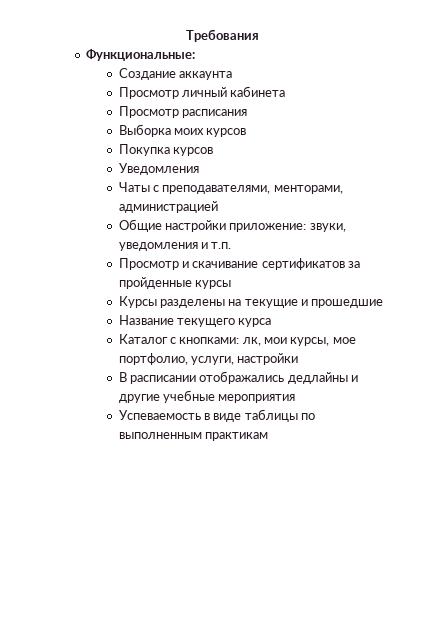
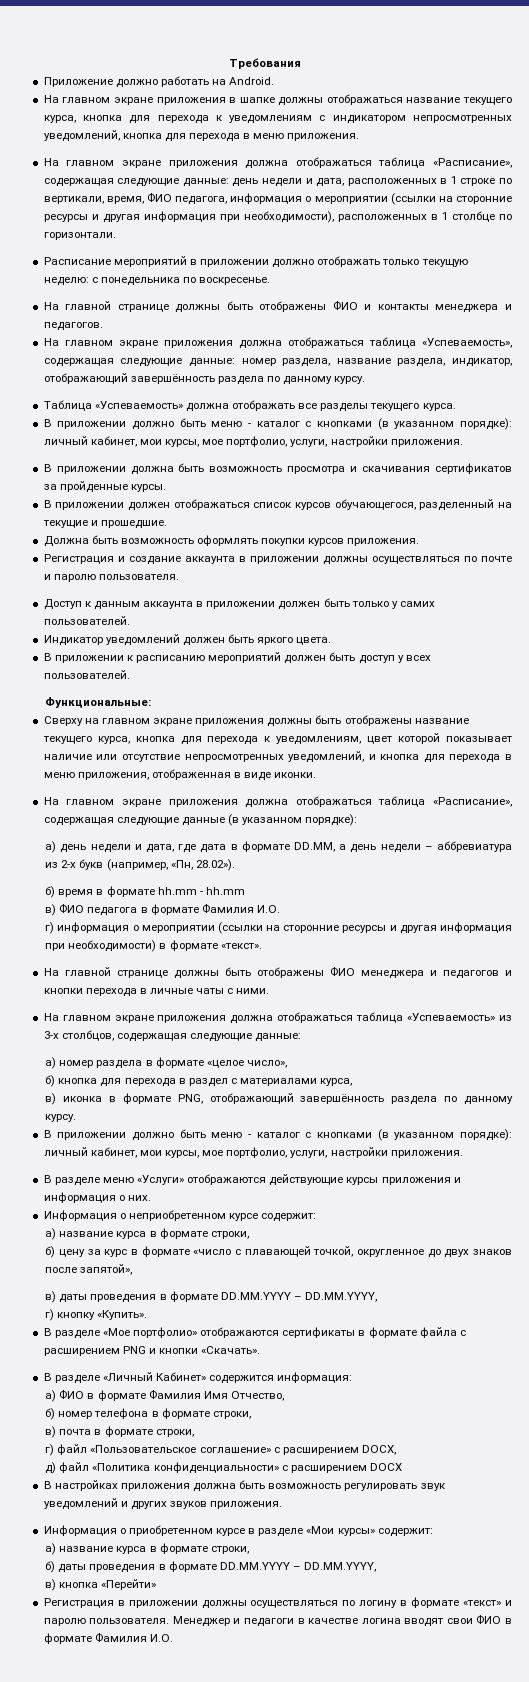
[86,49,196,61] [118,68,232,80] [118,86,286,99] [118,106,247,118] [118,124,247,137] [118,144,213,156] [118,163,199,175] [118,182,343,194] [118,201,218,213] [118,219,346,232] [118,242,232,251] [118,258,361,270] [118,277,231,289] [118,296,384,308] [118,315,272,327] [118,334,356,346] [118,353,299,365] [118,371,359,384] [118,390,296,403] [118,409,316,422] [118,432,268,441] Функциональные: // Создание аккаунта // Просмотр личный кабинета // Просмотр расписания // Выборка моих курсов // Покупка курсов // Уведомления // Чаты с преподавателями, менторами, администрацией // Общие настройки приложение: звуки, уведомления и т.п. // Просмотр и скачивание сертификатов за пройденные курсы // Курсы разделены на текущие и прошедшие // Название текущего курса // Каталог с кнопками: лк, мои курсы, мое портфолио, услуги, настройки // В расписании отображались дедлайны и другие учебные мероприятия // Успеваемость в виде таблицы по выполненным практикам -> [43,76,275,88] [43,94,512,106] [43,115,512,124] [43,130,360,142] [43,157,512,169] [43,176,512,187] [43,193,512,205] [43,211,512,223] [43,232,116,240] [43,256,468,268] [43,277,271,286] [43,301,512,313] [43,322,103,331] [43,337,512,349] [43,358,513,367] [43,373,366,385] [43,400,456,412] [43,418,512,430] [43,436,463,447] [43,463,512,475] [43,481,166,493] [43,499,512,511] [42,520,167,529] [43,535,420,547] [43,554,512,565] [43,574,179,582] [43,598,435,610] [43,616,130,625] [43,634,332,646] [43,652,431,664] [43,670,130,679] [45,697,152,708] [43,715,469,727] [42,733,512,745] [43,751,512,763] [43,769,317,781] [43,796,512,808] [43,814,358,826] [45,841,512,853] [45,859,235,871] [45,886,245,898] [45,904,280,916] [45,922,512,934] [45,940,262,952] [43,967,512,979] [43,988,270,997] [43,1012,512,1024] [43,1030,302,1042] [45,1057,287,1069] [45,1075,353,1087] [45,1093,513,1105] [45,1114,77,1122] [43,1129,512,1141] [43,1147,463,1158] [43,1174,461,1186] [43,1192,151,1203] [43,1210,317,1222] [45,1228,249,1240] [45,1246,512,1258] [45,1264,133,1275] [45,1291,377,1303] [45,1309,148,1321] [43,1327,466,1339] [43,1346,261,1356] [43,1372,353,1384] [45,1390,284,1402] [45,1408,251,1420] [45,1426,194,1438] [45,1444,396,1456] [45,1462,402,1474] [43,1480,446,1492] [43,1498,283,1510] [43,1525,433,1537] [45,1543,249,1555] [45,1561,376,1573] [45,1579,157,1591] [43,1597,512,1609] [43,1615,512,1627] [43,1633,173,1644] Приложение должно работать на Android. // На главном экране приложения в шапке должны отображаться название текущего курса, кнопка для перехода к уведомлениям с индикатором непросмотренных уведомлений, кнопка для перехода в меню приложения. // На главном экране приложения должна отображаться таблица «Расписание», содержащая следующие данные: день недели и дата, расположенных в 1 строке по вертикали, время, ФИО педагога, информация о мероприятии (ссылки на сторонние ресурсы и другая информация при необходимости), расположенных в 1 столбце по горизонтали. // Расписание мероприятий в приложении должно отображать только текущую неделю: с понедельника по воскресенье. // На главной странице должны быть отображены ФИО и контакты менеджера и педагогов. // На главном экране приложения должна отображаться таблица «Успеваемость», содержащая следующие данные: номер раздела, название раздела, индикатор, отображающий завершённость раздела по данному курсу. // Таблица «Успеваемость» должна отображать все разделы текущего курса. // В приложении должно быть меню - каталог с кнопками (в указанном порядке): личный кабинет, мои курсы, мое портфолио, услуги, настройки приложения. // В приложении должна быть возможность просмотра и скачивания сертификатов за пройденные курсы. // В приложении должен отображаться список курсов обучающегося, разделенный на текущие и прошедшие. // Должна быть возможность оформлять покупки курсов приложения. // Регистрация и создание аккаунта в приложении должны осуществляться по почте и паролю пользователя. // Доступ к данным аккаунта в приложении должен быть только у самих пользователей. // Индикатор уведомлений должен быть яркого цвета. // В приложении к расписанию мероприятий должен быть доступ у всех пользователей. // Функциональные: // Сверху на главном экране приложения должны быть отображены название текущего курса, кнопка для перехода к уведомлениям, цвет которой показывает наличие или отсутствие непросмотренных уведомлений, и кнопка для перехода в меню приложения, отображенная в виде иконки. // На главном экране приложения должна отображаться таблица «Расписание», содержащая следующие данные (в указанном порядке): // а) день недели и дата, где дата в формате DD.MM, а день недели – аббревиатура из 2-х букв (например, «Пн, 28.02»). // б) время в формате hh.mm - hh.mm // в) ФИО педагога в формате Фамилия И.О. // г) информация о мероприятии (ссылки на сторонние ресурсы и другая информация при необходимости) в формате «текст». // На главной странице должны быть отображены ФИО менеджера и педагогов и кнопки перехода в личные чаты с ними. // На главном экране приложения должна отображаться таблица «Успеваемость» из 3-х столбцов, содержащая следующие данные: // а) номер раздела в формате «целое число», // б) кнопка для перехода в раздел с материалами курса, // в) иконка в формате PNG, отображающий завершённость раздела по данному курсу. // В приложении должно быть меню - каталог с кнопками (в указанном порядке): личный кабинет, мои курсы, мое портфолио, услуги, настройки приложения. // В разделе меню «Услуги» отображаются действующие курсы приложения и информация о них. // Информация о неприобретенном курсе содержит: // а) название курса в формате строки, // б) цену за курс в формате «число с плавающей точкой, округленное до двух знаков после запятой», // в) даты проведения в формате DD.MM.YYYY – DD.MM.YYYY, // г) кнопку «Купить». // В разделе «Мое портфолио» отображаются сертификаты в формате файла с расширением PNG и кнопки «Скачать». // В разделе «Личный Кабинет» содержится информация: // а) ФИО в формате Фамилия Имя Отчество, // б) номер телефона в формате строки, // в) почта в формате строки, // г) файл «Пользовательское соглашение» с расширением DOCX, // д) файл «Политика конфиденциальности» с расширением DOCX // В настройках приложения должна быть возможность регулировать звук уведомлений и других звуков приложения. // Информация о приобретенном курсе в разделе «Мои курсы» содержит: // а) название курса в формате строки, // б) даты проведения в формате DD.MM.YYYY – DD.MM.YYYY, // в) кнопка «Перейти» // Регистрация в приложении должны осуществляться по логину в формате «текст» и паролю пользователя. Менеджер и педагоги в качестве логина вводят свои ФИО в формате Фамилия И.О.

